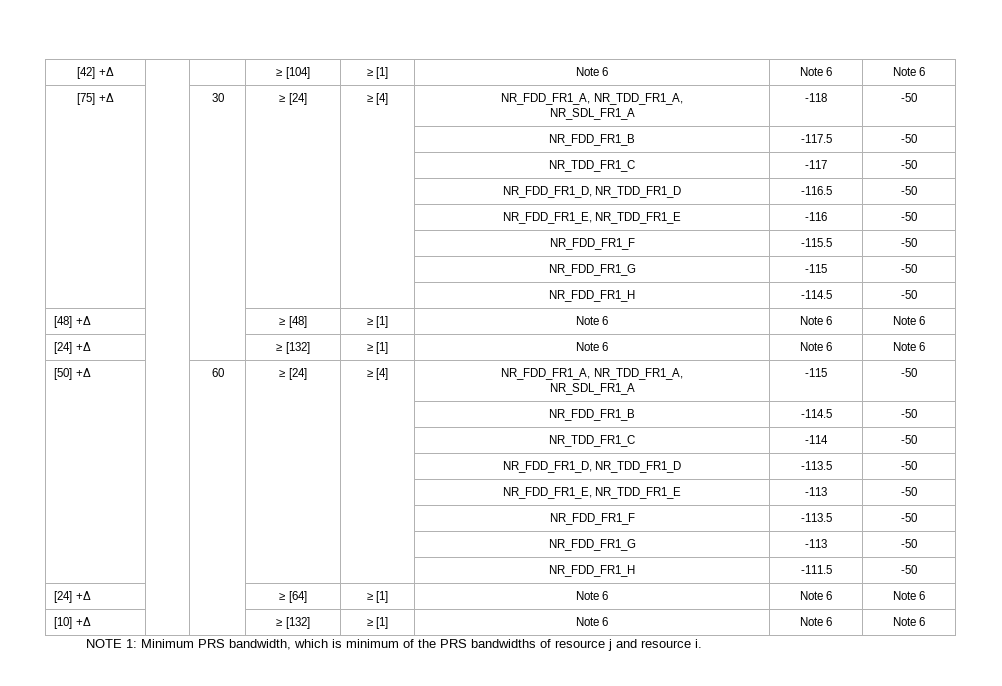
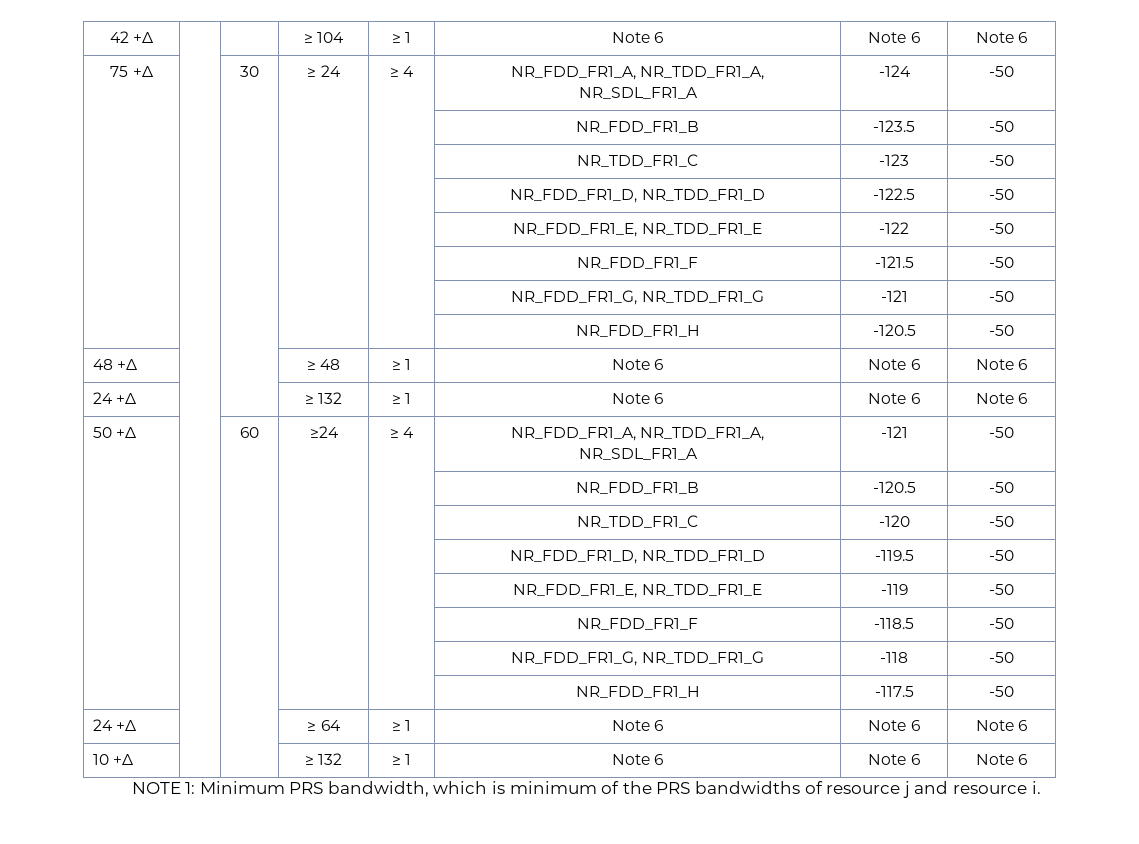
[77,67,114,79] [276,67,310,79] [366,67,389,79] [575,67,609,76] [799,67,833,76] [892,67,926,76] [77,93,96,105] [42] +Δ | | | ≥ [104] | ≥ [1] | Note 6 | Note 6 | Note 6 // [75] -> [109,31,155,43] [303,32,345,43] [391,32,412,43] [611,32,664,43] [868,32,920,43] [975,32,1028,43] [110,66,129,77] 42 +Δ | | | ≥ 104 | ≥ 1 | Note 6 | Note 6 | Note 6 // 75
[288,93,307,105] [366,93,389,105] [501,93,683,105] [549,108,635,120] [805,93,827,102] [901,93,917,102] [549,134,635,146] [800,134,832,143] [901,134,917,143] [549,160,635,172] [805,160,827,169] [901,160,917,169] [502,186,682,198] [800,186,832,195] [901,186,917,195] [502,212,682,224] [805,212,827,221] [901,212,917,221] [549,238,635,250] [800,238,832,247] [901,238,917,247] [548,264,636,276] [805,264,827,273] [901,264,917,273] [549,290,635,302] [800,290,832,299] [901,290,917,299] [54,316,91,328] [279,316,307,328] [366,316,389,328] [575,316,609,325] [799,316,833,325] [892,316,926,325] [54,342,91,354] [276,342,310,354] [366,342,389,354] [575,342,609,351] [799,342,833,351] [892,342,926,351] [54,368,73,380] [24] | ≥ [4] | NR_FDD_FR1_A, NR_TDD_FR1_A, // NR_SDL_FR1_A | -118 | -50 // | | | | | NR_FDD_FR1_B | -117.5 | -50 // | | | | | NR_TDD_FR1_C | -117 | -50 // | | | | | NR_FDD_FR1_D, NR_TDD_FR1_D | -116.5 | -50 // | | | | | NR_FDD_FR1_E, NR_TDD_FR1_E | -116 | -50 // | | | | | NR_FDD_FR1_F | -115.5 | -50 // | | | | | NR_FDD_FR1_G | -115 | -50 // | | | | | NR_FDD_FR1_H | -114.5 | -50 // [48] +Δ | | | ≥ [48] | ≥ [1] | Note 6 | Note 6 | Note 6 // [24] +Δ | | | ≥ [132] | ≥ [1] | Note 6 | Note 6 | Note 6 // [50] -> [320,65,341,77] [389,66,415,77] [510,66,765,80] [578,87,698,99] [878,65,911,77] [989,66,1014,77] [576,121,699,133] [873,120,915,132] [989,121,1014,132] [577,154,698,167] [879,154,909,166] [989,155,1014,166] [510,189,765,203] [873,188,915,200] [989,189,1014,200] [513,223,762,237] [879,222,909,234] [989,223,1014,234] [577,257,698,269] [874,256,914,268] [989,257,1014,268] [511,290,764,305] [880,290,908,302] [989,291,1014,302] [575,325,700,337] [872,324,916,336] [989,325,1014,336] [92,359,138,370] [306,359,341,370] [391,359,412,370] [611,359,664,370] [868,359,920,370] [975,359,1028,370] [92,392,137,404] [304,392,343,404] [391,393,412,404] [611,393,664,404] [868,393,920,404] [975,393,1028,404] [92,427,112,438] 24 | ≥ 4 | NR_FDD_FR1_A, NR_TDD_FR1_A, // NR_SDL_FR1_A | -124 | -50 // | | | | | NR_FDD_FR1_B | -123.5 | -50 // | | | | | NR_TDD_FR1_C | -123 | -50 // | | | | | NR_FDD_FR1_D, NR_TDD_FR1_D | -122.5 | -50 // | | | | | NR_FDD_FR1_E, NR_TDD_FR1_E | -122 | -50 // | | | | | NR_FDD_FR1_F | -121.5 | -50 // | | | | | NR_FDD_FR1_G, NR_TDD_FR1_G | -121 | -50 // | | | | | NR_FDD_FR1_H | -120.5 | -50 // 48 +Δ | | | ≥ 48 | ≥ 1 | Note 6 | Note 6 | Note 6 // 24 +Δ | | | ≥ 132 | ≥ 1 | Note 6 | Note 6 | Note 6 // 50
[279,368,307,380] [366,368,389,380] [501,368,683,380] [549,383,635,395] [805,368,827,377] [901,368,917,377] [549,409,635,421] [800,409,832,418] [901,409,917,418] [549,435,635,447] [805,435,828,444] [901,435,917,444] [502,461,682,473] [800,461,832,470] [901,461,917,470] [502,487,682,499] [805,487,827,496] [901,487,917,496] [549,513,635,525] [800,513,832,522] [901,513,917,522] [548,539,636,551] [805,539,827,548] [901,539,917,548] [549,565,635,577] [800,565,832,574] [901,565,917,574] [54,591,91,603] [279,591,307,603] [366,591,389,603] [575,591,609,600] [799,591,833,600] [892,591,926,600] [54,617,91,629] [276,617,310,629] [366,617,389,629] ≥ [24] | ≥ [4] | NR_FDD_FR1_A, NR_TDD_FR1_A, // NR_SDL_FR1_A | -115 | -50 // | | | | | NR_FDD_FR1_B | -114.5 | -50 // | | | | | NR_TDD_FR1_C | -114 | -50 // | | | | | NR_FDD_FR1_D, NR_TDD_FR1_D | -113.5 | -50 // | | | | | NR_FDD_FR1_E, NR_TDD_FR1_E | -113 | -50 // | | | | | NR_FDD_FR1_F | -113.5 | -50 // | | | | | NR_FDD_FR1_G | -113 | -50 // | | | | | NR_FDD_FR1_H | -111.5 | -50 // [24] +Δ | | | ≥ [64] | ≥ [1] | Note 6 | Note 6 | Note 6 // [10] +Δ | | | ≥ [132] | ≥ [1] -> [309,426,339,438] [389,427,415,438] [510,427,765,441] [578,448,698,460] [880,426,908,438] [989,427,1014,438] [576,482,699,494] [872,481,916,493] [989,482,1014,493] [577,515,698,528] [878,515,910,527] [989,516,1014,527] [510,550,765,564] [874,550,914,561] [989,550,1014,561] [513,584,762,598] [880,584,908,595] [989,584,1014,595] [577,618,698,630] [874,618,914,629] [989,618,1014,629] [511,651,764,666] [880,652,908,663] [989,652,1014,663] [575,686,700,698] [874,686,914,697] [989,686,1014,697] [92,719,137,731] [307,720,341,731] [391,720,412,731] [611,720,664,731] [868,720,920,731] [975,720,1028,731] [92,754,134,765] [304,753,343,765] [391,754,412,765] ≥24 | ≥ 4 | NR_FDD_FR1_A, NR_TDD_FR1_A, // NR_SDL_FR1_A | -121 | -50 // | | | | | NR_FDD_FR1_B | -120.5 | -50 // | | | | | NR_TDD_FR1_C | -120 | -50 // | | | | | NR_FDD_FR1_D, NR_TDD_FR1_D | -119.5 | -50 // | | | | | NR_FDD_FR1_E, NR_TDD_FR1_E | -119 | -50 // | | | | | NR_FDD_FR1_F | -118.5 | -50 // | | | | | NR_FDD_FR1_G, NR_TDD_FR1_G | -118 | -50 // | | | | | NR_FDD_FR1_H | -117.5 | -50 // 24 +Δ | | | ≥ 64 | ≥ 1 | Note 6 | Note 6 | Note 6 // 10 +Δ | | | ≥ 132 | ≥ 1

